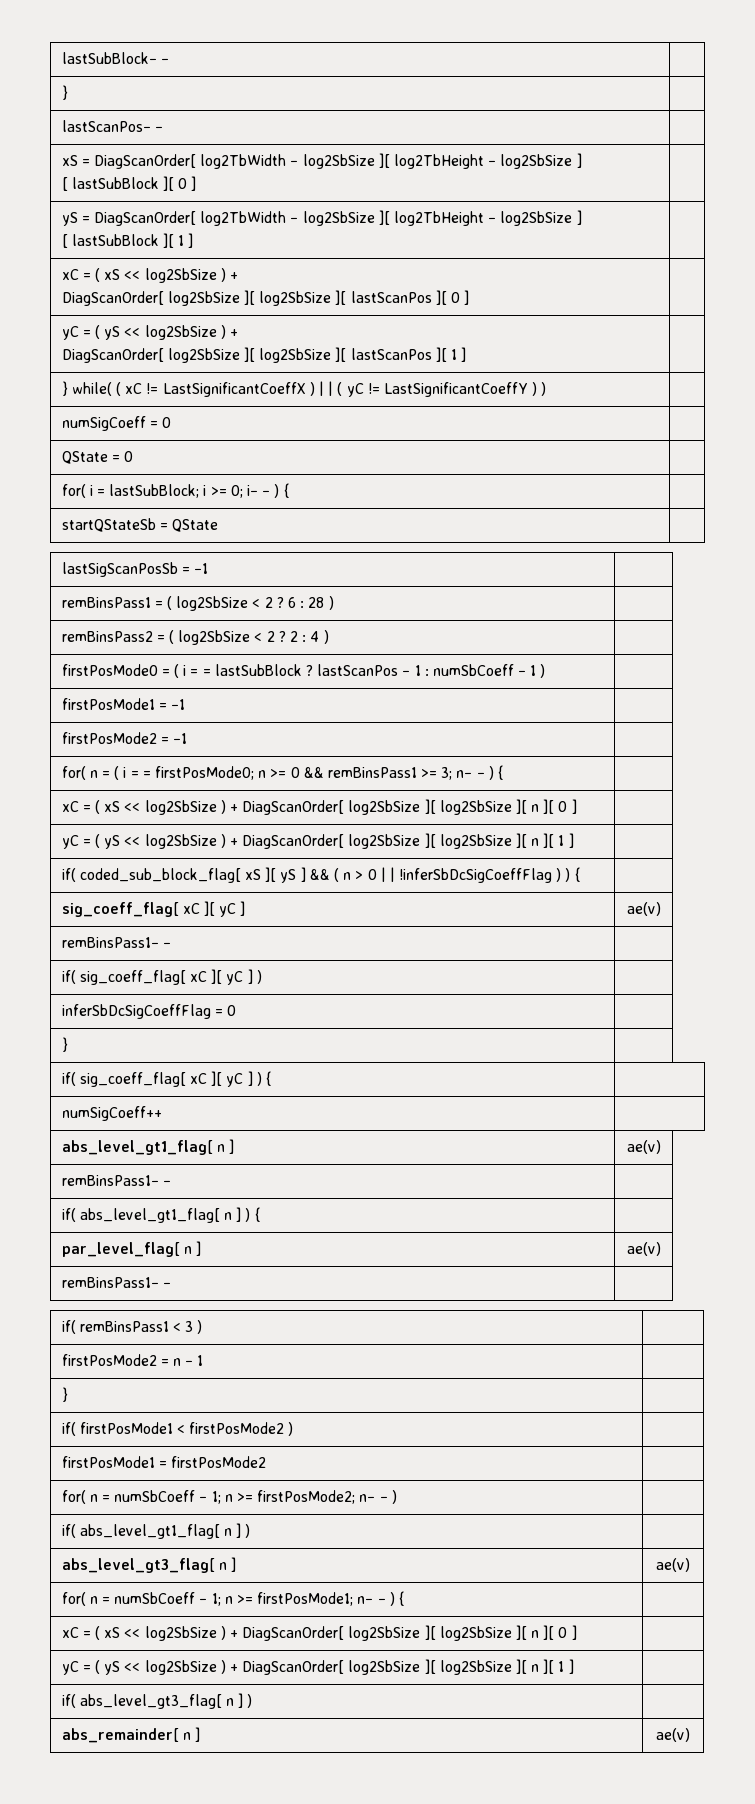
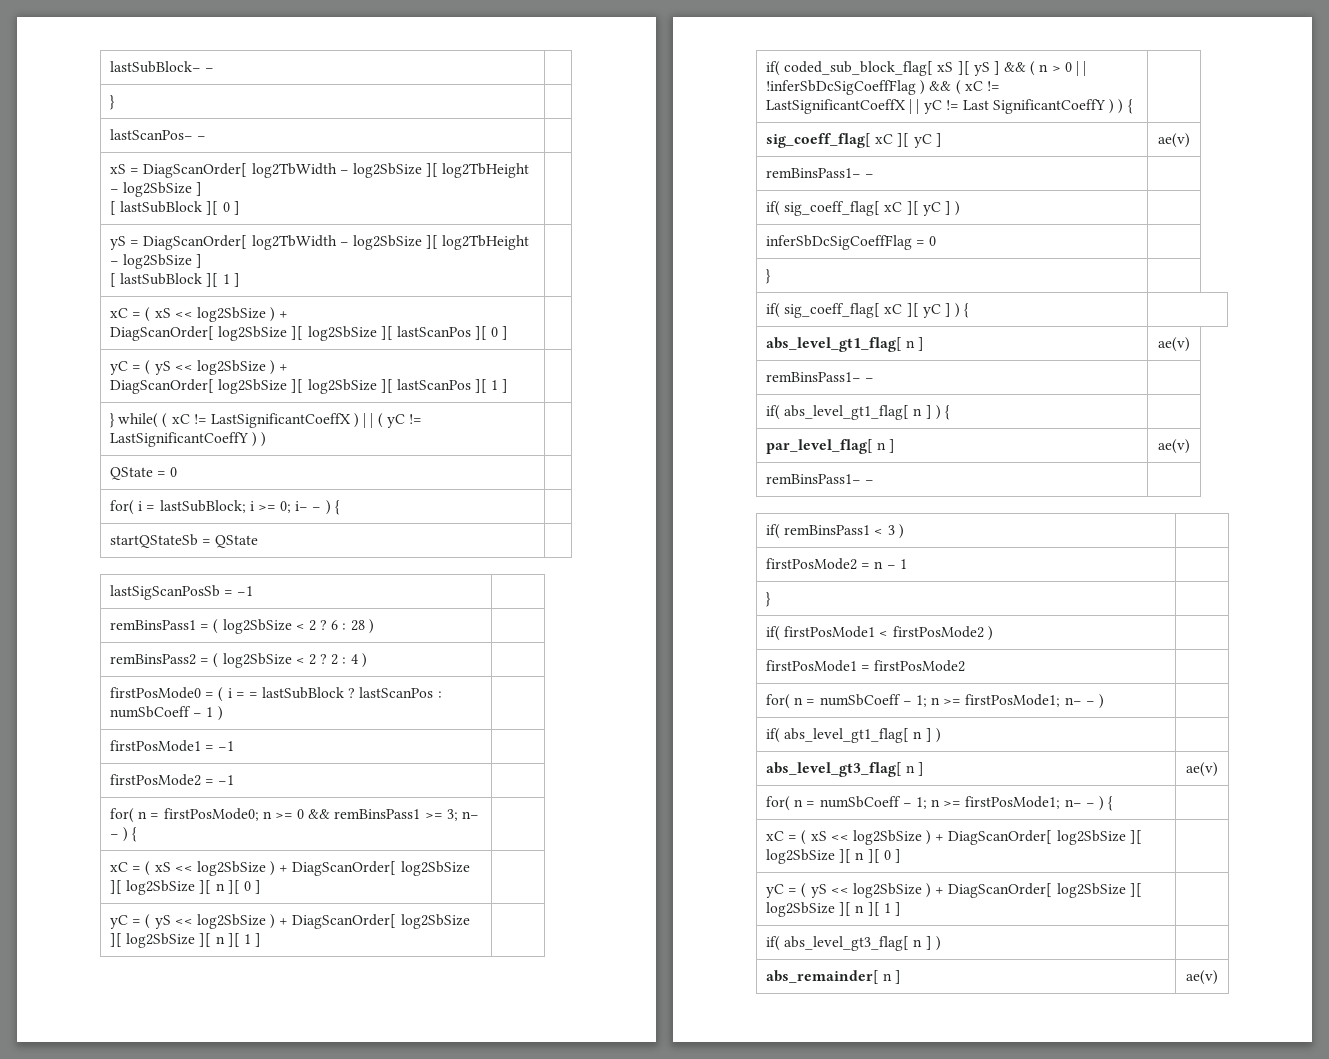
[61,416,172,431] // numSigCoeff = 0 | -> (267, 439) none
[402,665,421,676] − 1 -> (434, 692) none
[114,766,151,780] ( i = = -> (160, 816) none
(562, 875) none -> [929,80,1000,95] [765,99,1115,114] && ( xC != LastSignificantCoeffX | | yC != Last SignificantCoeffY )
[61,1106,162,1121] // numSigCoeff++ | -> (970, 310) none
[257,1490,356,1504] firstPosMode2; -> [965,694,1061,707] firstPosMode1;

